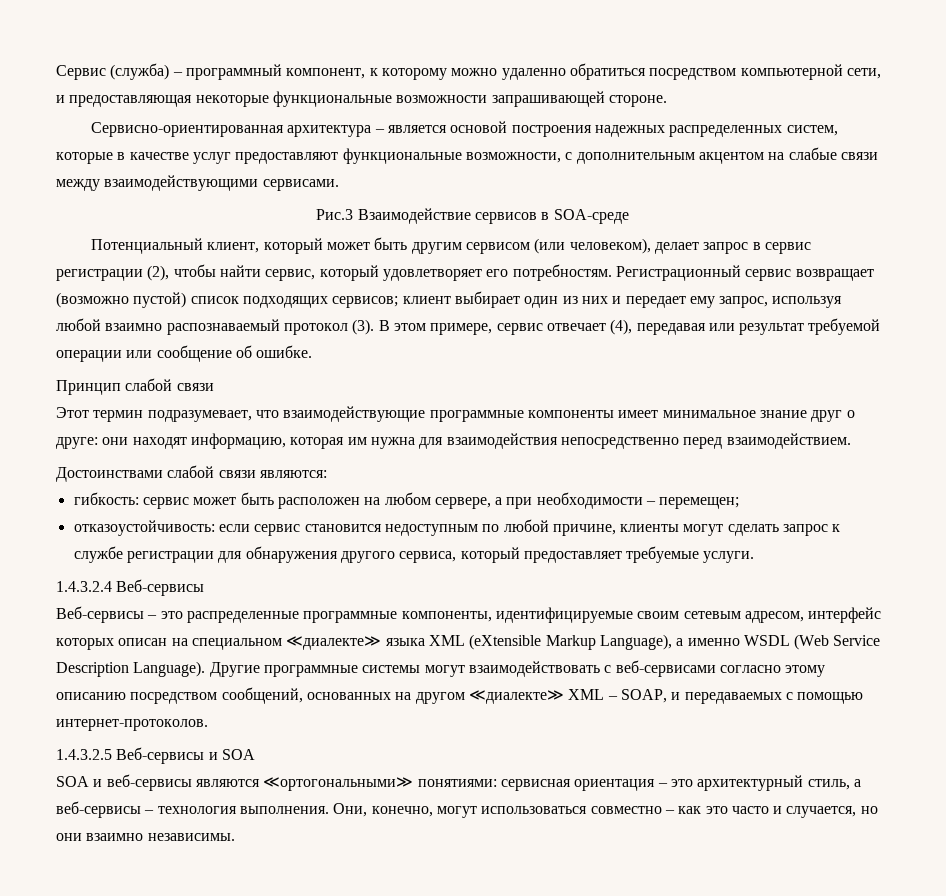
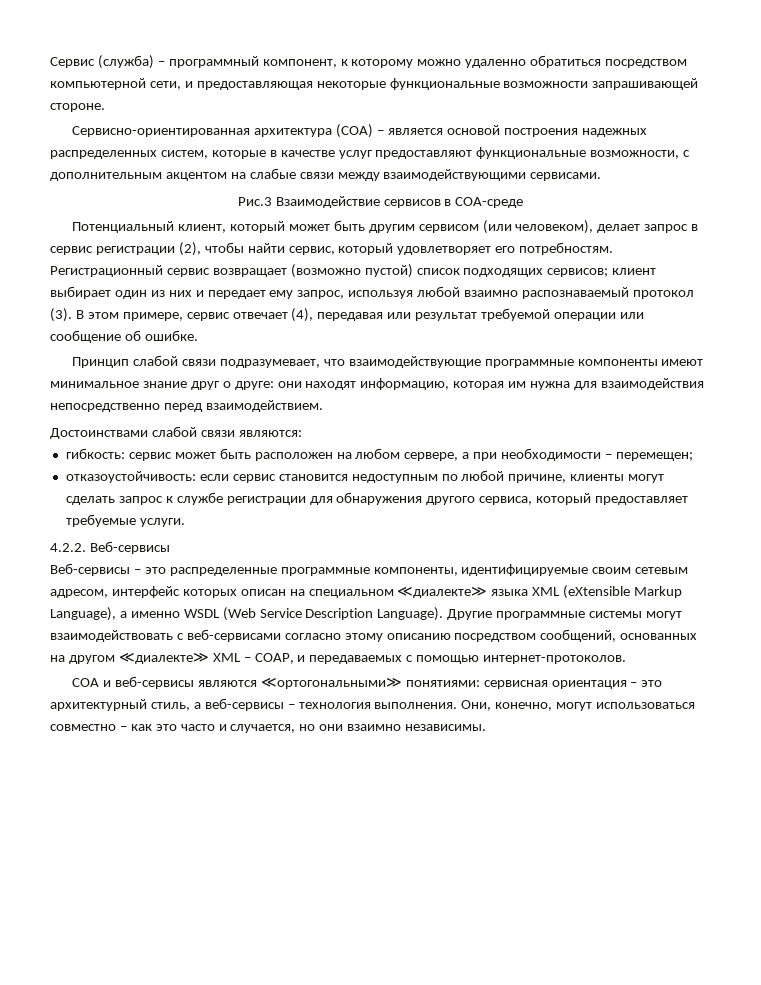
(372, 131) none -> [335,124,373,138] (СОА)
[553,209,629,224] SOA-среде -> [455,197,524,208] СОА-среде
[56,407,144,422] // Этот термин -> (216, 362) none
[618,410,659,418] имеет -> [661,359,704,366] имеют
[56,581,112,592] 1.4.3.2.4 -> [50,543,86,552] 4.2.2.
[620,689,667,703] SOAP, -> [254,653,294,664] СОАP,
[56,747,255,764] [56,776,89,787] 1.4.3.2.5 Веб-сервисы и SOA // SOA -> [72,678,100,687] СОА

